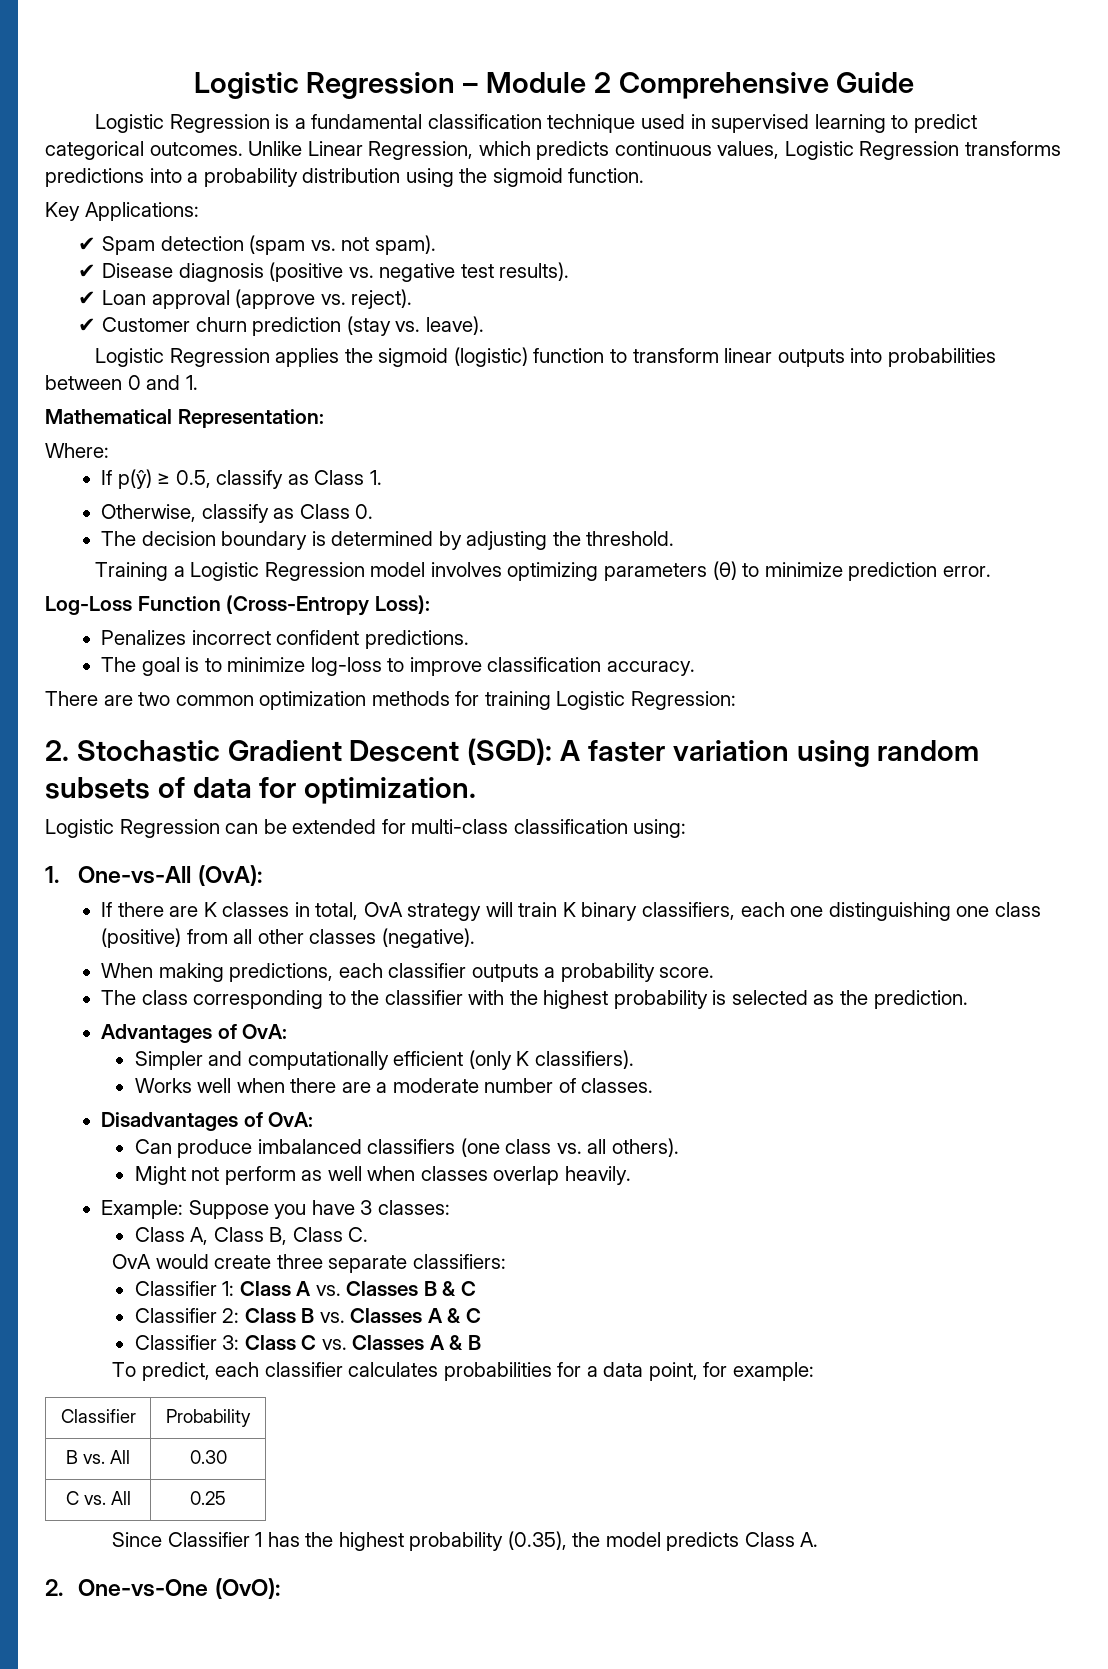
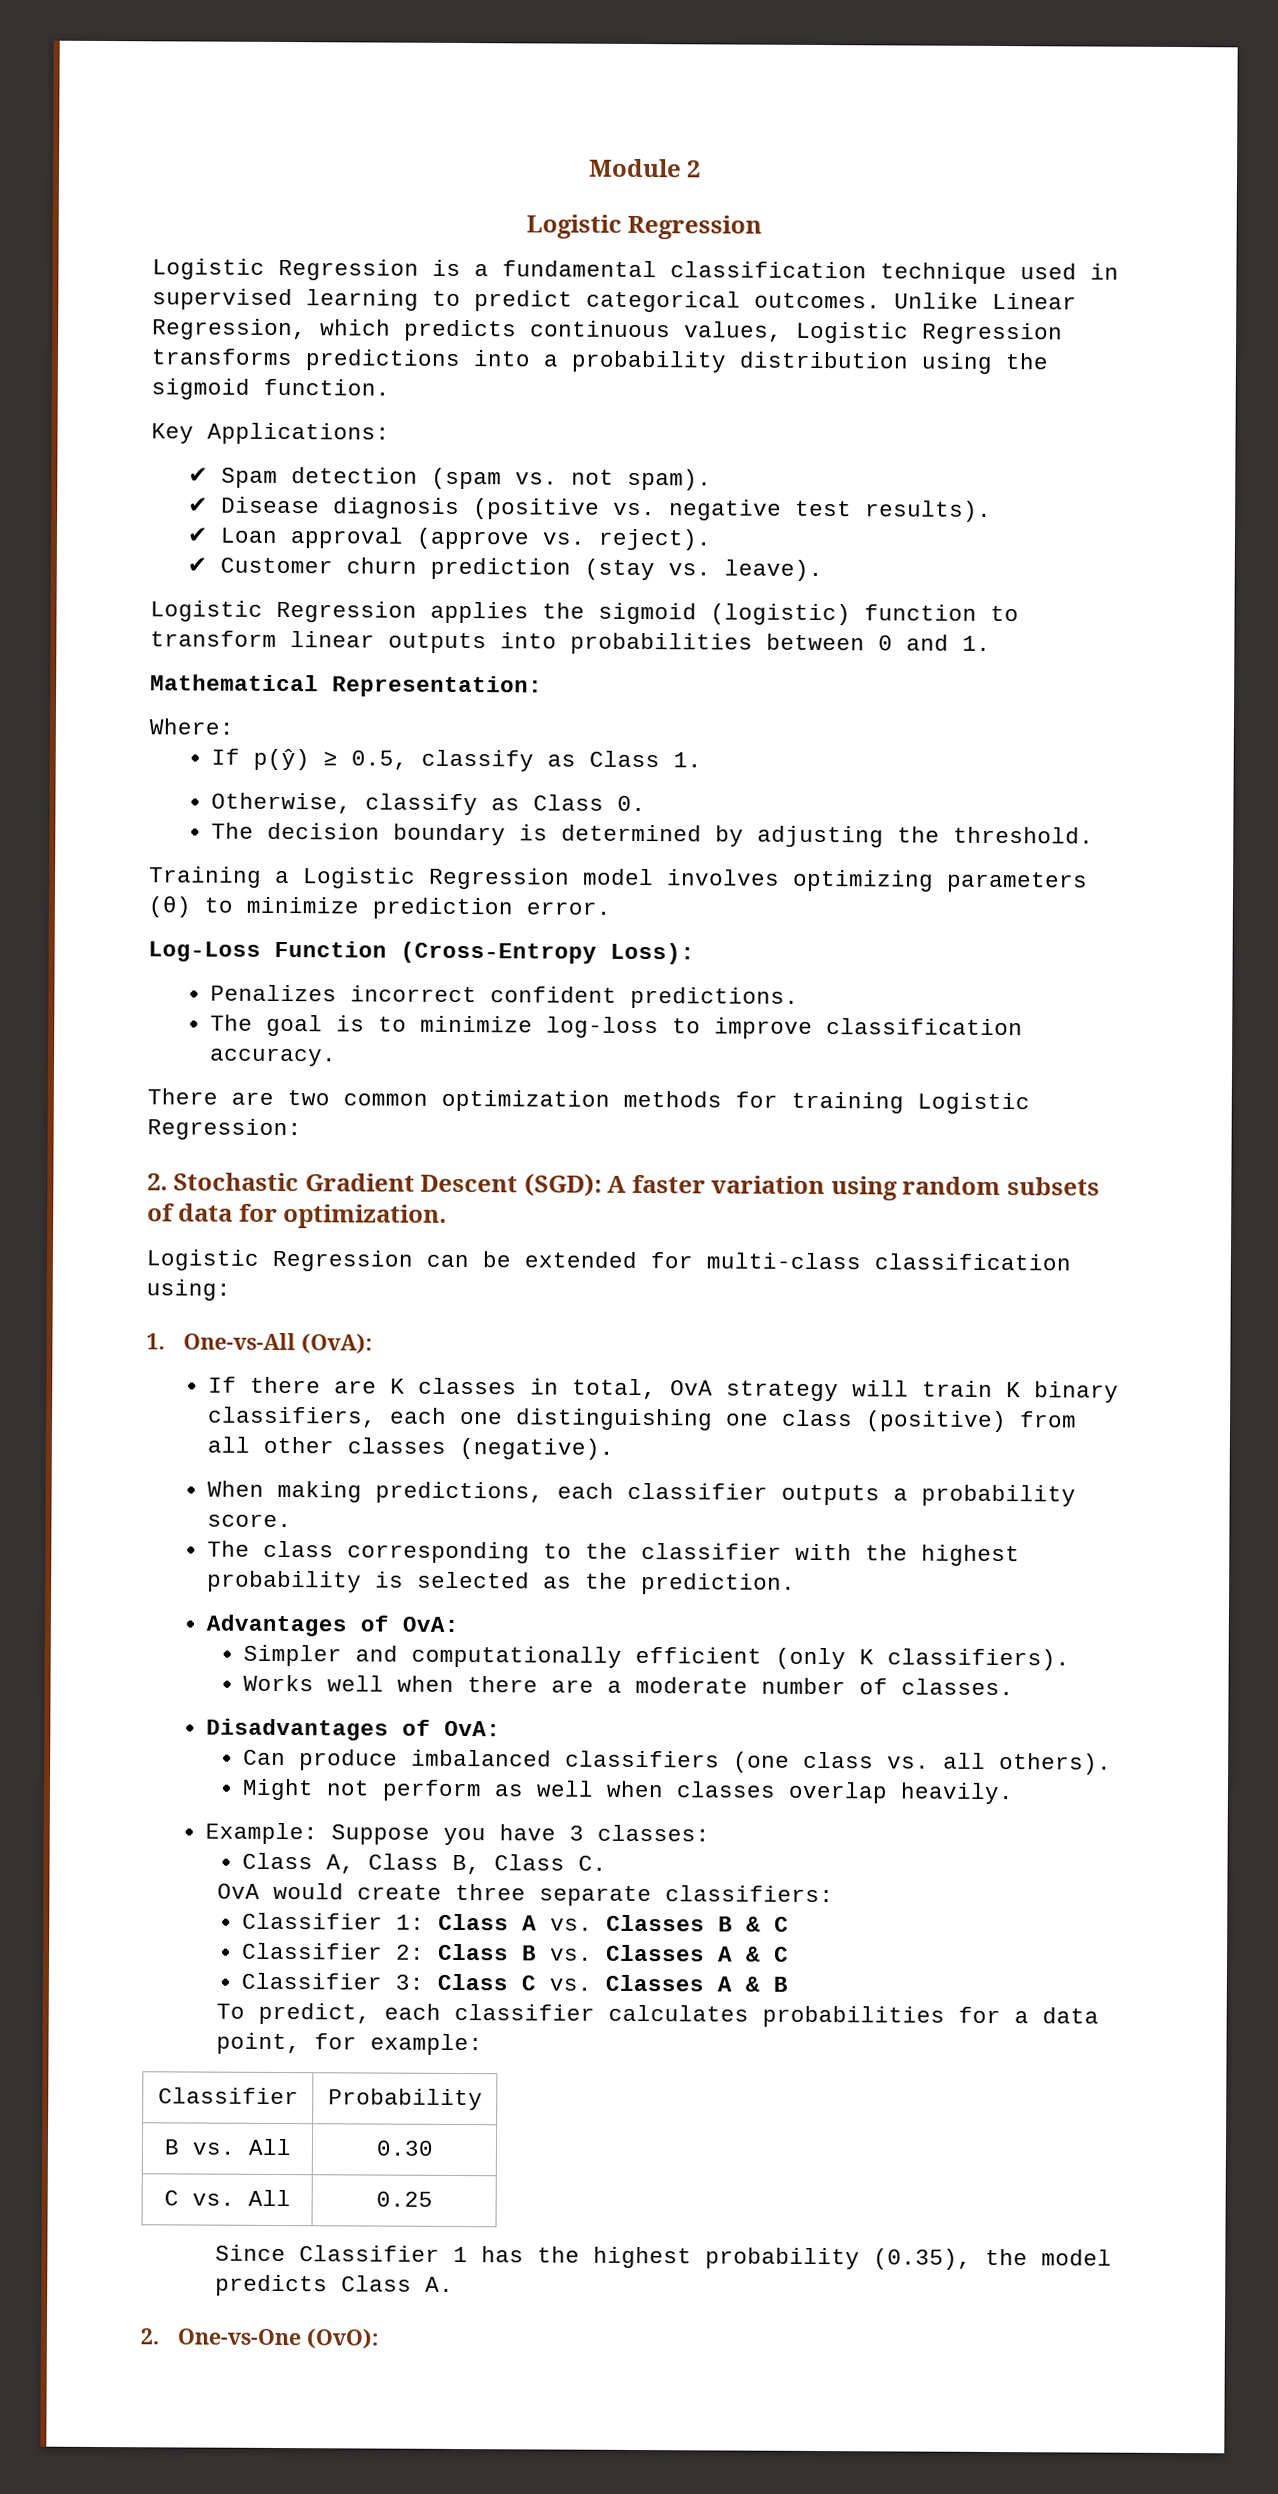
[193,72,915,99] Logistic Regression – Module 2 Comprehensive Guide -> [587,158,702,178] [525,214,763,240] Module 2 // Logistic Regression

